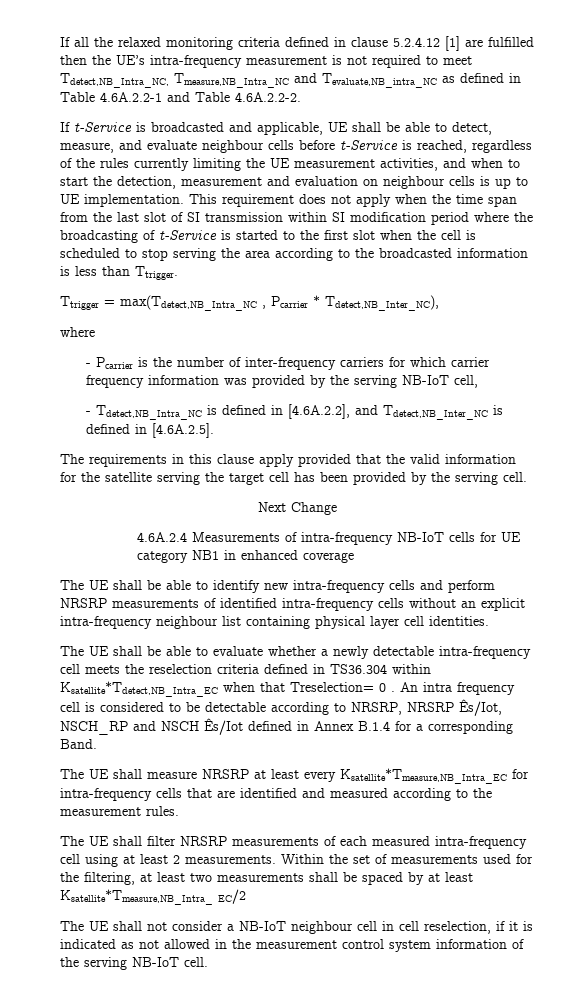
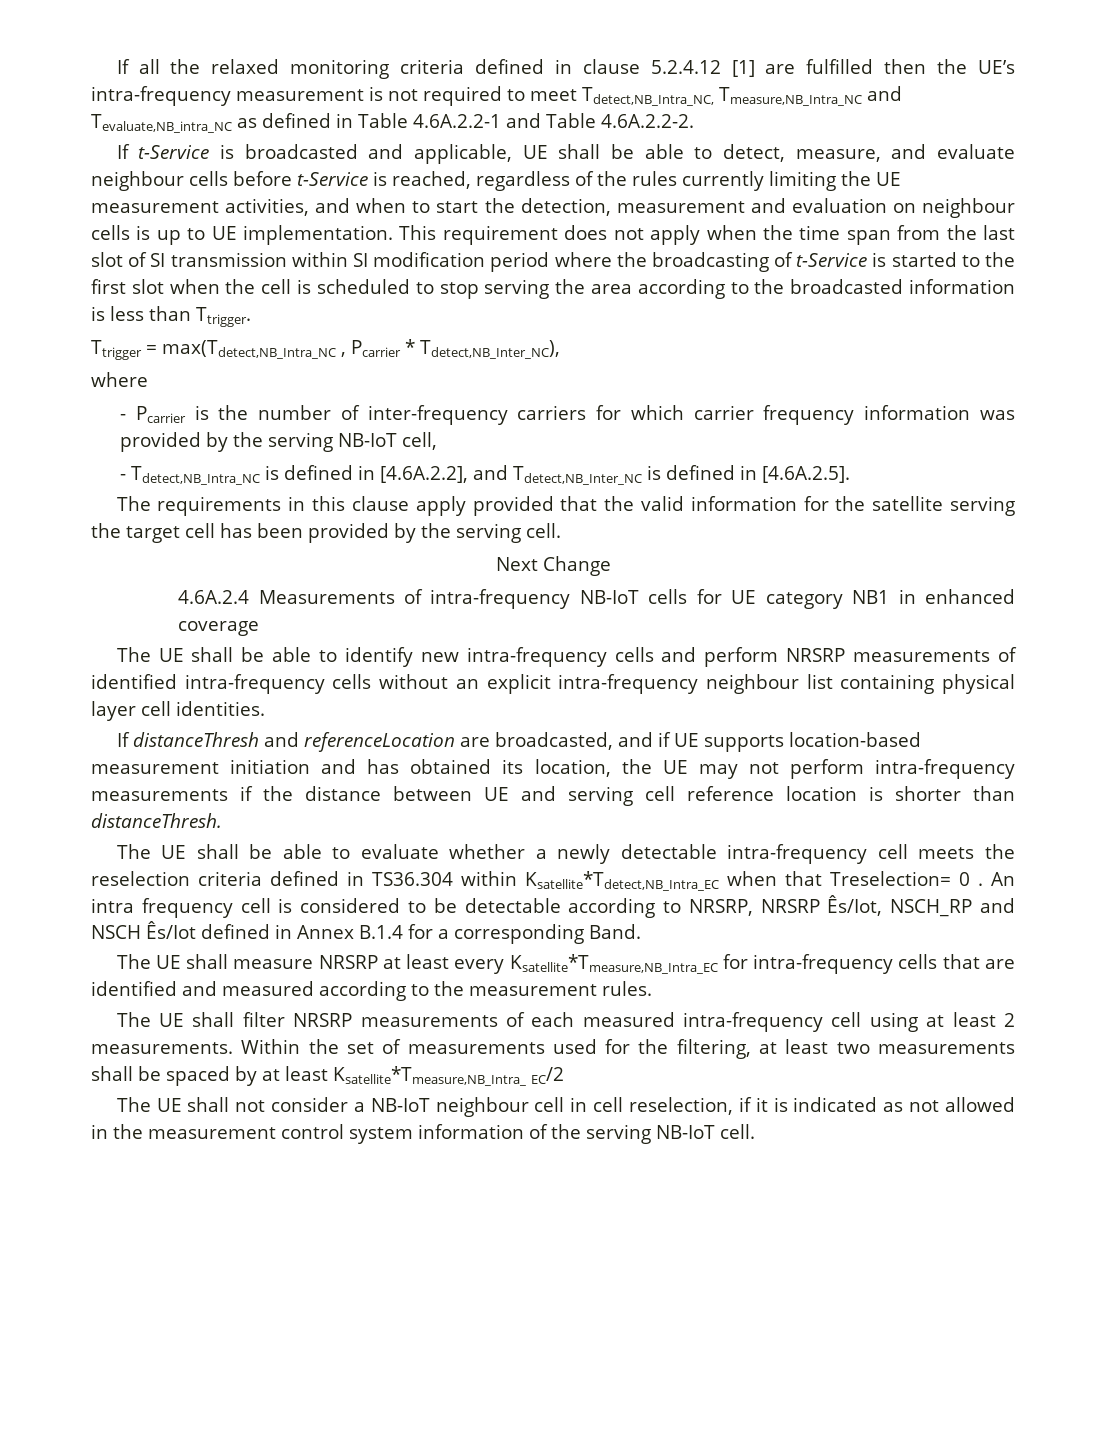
(489, 621) none -> [116,732,921,752] [91,759,1016,779] [91,786,1015,806] [91,813,222,828] // If distanceThresh and referenceLocation are broadcasted, and if UE supports location-based measurement initiation and has obtained its location, the UE may not perform intra-frequency measurements if the distance between UE and serving cell reference location is shorter than distanceThresh.

